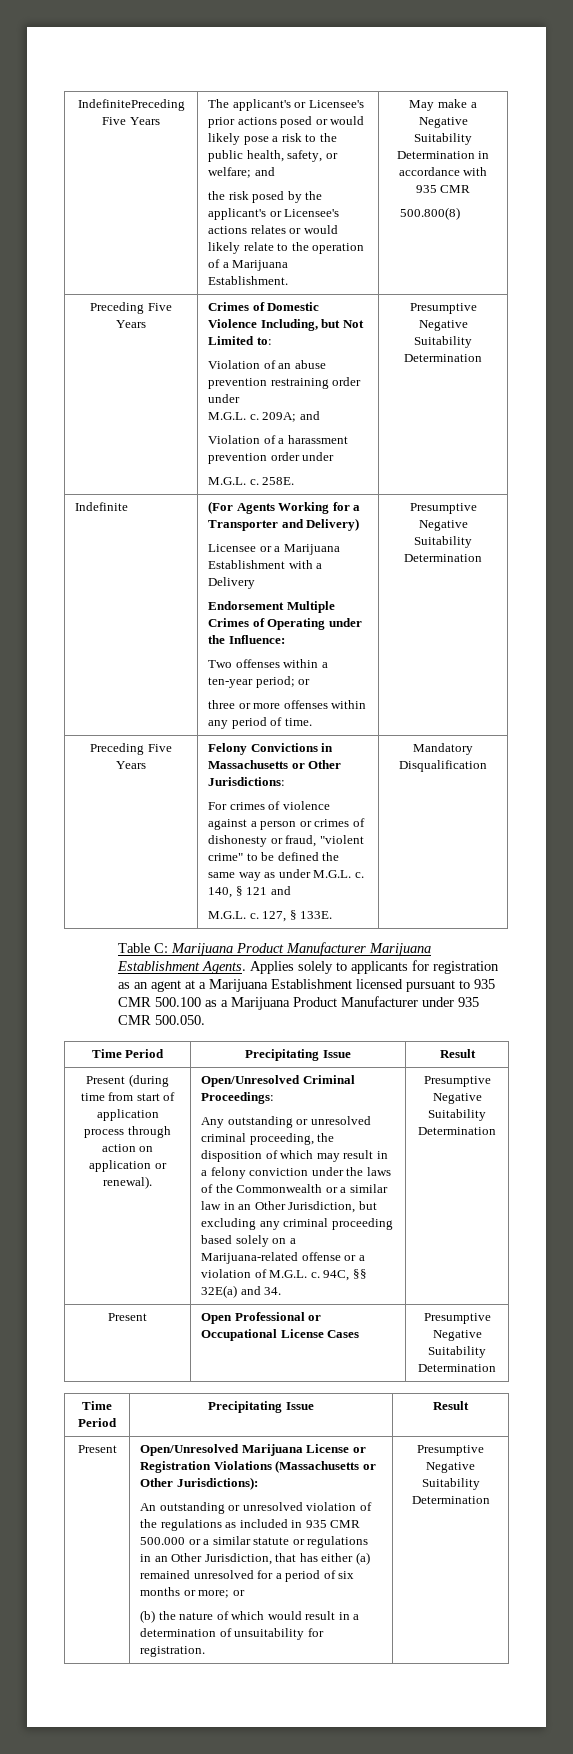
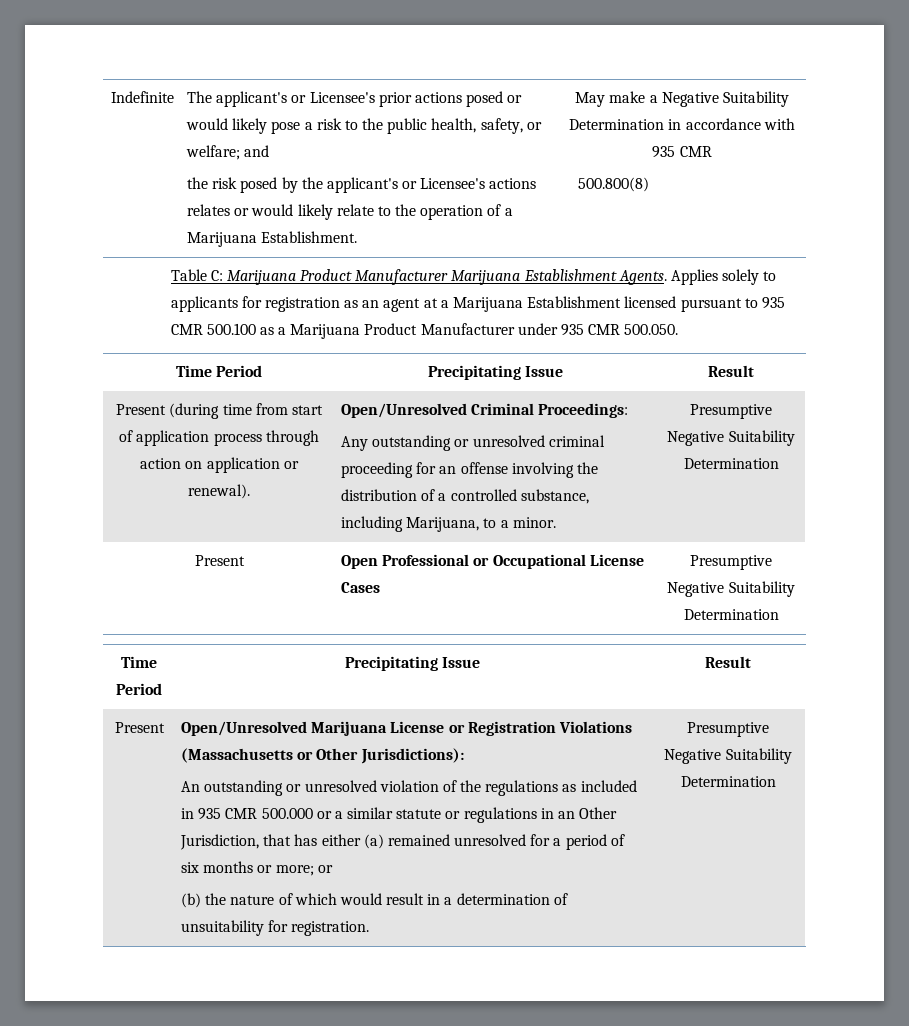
[77,99,185,111] [102,117,160,125] IndefinitePreceding Five Years -> [110,91,174,103] Indefinite
[90,302,172,314] [116,320,146,328] [208,302,320,311] [208,319,364,331] [208,336,272,345] [208,360,326,369] [208,377,362,389] [208,394,241,403] [208,411,320,422] [208,435,348,444] [208,452,335,464] [208,477,295,485] [409,303,477,314] [418,320,468,331] [414,336,472,348] [404,354,482,362] [75,502,129,511] [208,501,361,514] [208,518,360,531] [208,544,340,555] [208,560,323,569] [208,577,256,589] [208,601,335,613] [208,618,362,630] [208,635,285,644] [208,659,328,668] [208,676,311,688] [208,700,367,709] [208,717,312,729] [409,503,477,514] [418,520,468,531] [414,536,472,548] [404,554,482,562] [90,743,172,755] [116,761,146,769] [208,743,334,755] [208,760,342,769] [208,777,286,786] [208,801,330,810] [208,818,365,830] [208,835,364,847] [208,852,340,861] [208,869,364,881] [208,886,291,898] [208,910,333,922] [413,743,473,755] [399,760,487,772] // Preceding Five Years | Crimes of Domestic Violence Including, but Not Limited to: // Violation of an abuse prevention restraining order under // M.G.L. c. 209A; and // Violation of a harassment prevention order under // M.G.L. c. 258E. | Presumptive Negative Suitability Determination // Indefinite | (For Agents Working for a Transporter and Delivery) // Licensee or a Marijuana Establishment with a Delivery // Endorsement Multiple Crimes of Operating under the Influence: // Two offenses within a ten-year period; or // three or more offenses within any period of time. | Presumptive Negative Suitability Determination // Preceding Five Years | Felony Convictions in Massachusetts or Other Jurisdictions: // For crimes of violence against a person or crimes of dishonesty or fraud, "violent crime" to be defined the same way as under M.G.L. c. 140, § 121 and // M.G.L. c. 127, § 133E. | Mandatory Disqualification -> (650, 184) none
[249,1133,335,1145] [201,1150,388,1162] [201,1167,391,1179] [201,1184,388,1193] [201,1201,377,1213] [201,1218,393,1230] [201,1235,296,1247] [201,1252,365,1264] [201,1269,367,1281] [201,1285,282,1298] proceeding, the disposition of which may result in a felony conviction under the laws of the Commonwealth or a similar law in an Other Jurisdiction, but excluding any criminal proceeding based solely on a Marijuana-related offense or a violation of M.G.L. c. 94C, §§ 32E(a) and 34. -> [340,462,598,478] [340,489,589,504] [340,516,556,532] proceeding for an offense involving the distribution of a controlled substance, including Marijuana, to a minor.

